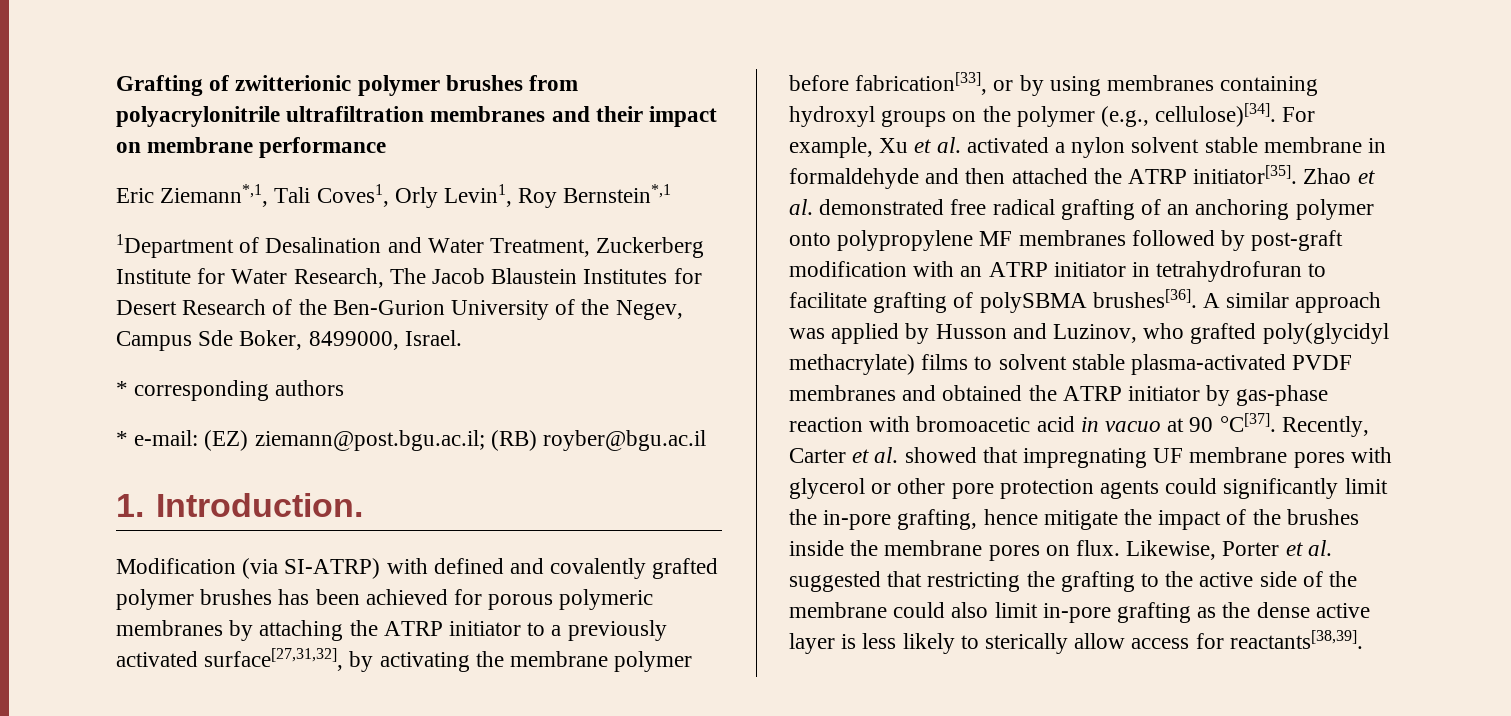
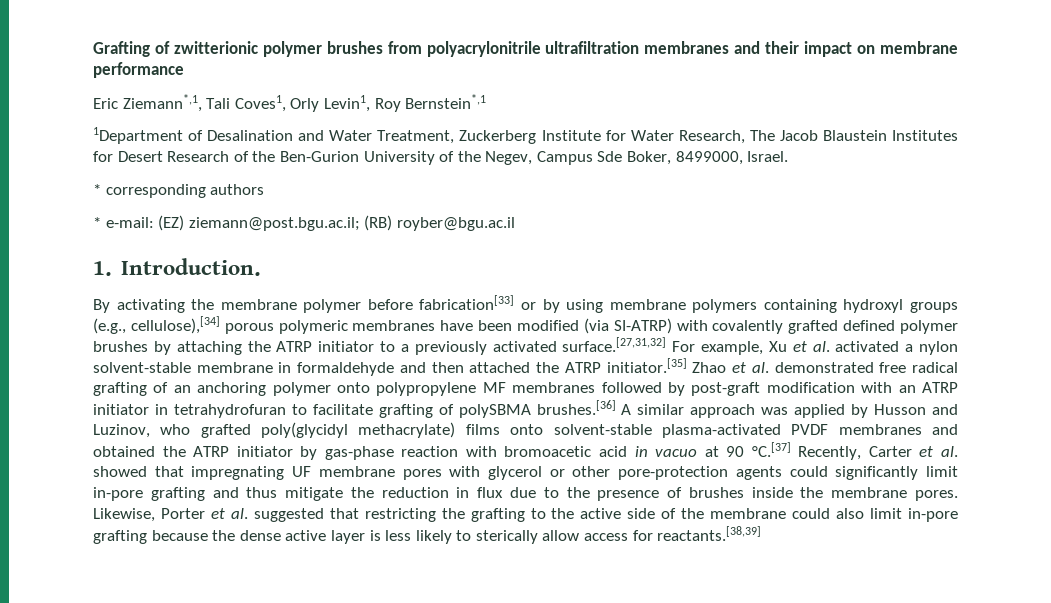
[116,558,236,574] Modification -> [93,295,958,313] [93,316,579,334] By activating the membrane polymer before fabrication[33] or by using membrane polymers containing hydroxyl groups (e.g., cellulose),[34] porous polymeric membranes have been modified
[433,558,545,574] defined and -> (708, 325) none
[116,589,654,610] [116,620,223,636] polymer brushes has been achieved for porous polymeric membranes -> [843,320,959,334] [93,341,148,352] defined polymer brushes
[204,648,693,672] [789,72,1319,96] [789,103,1277,127] surface[27,31,32], by activating the membrane polymer before fabrication[33], or by using membranes containing hydroxyl groups on the polymer (e.g., cellulose)[34]. -> [562,337,667,352] surface.[27,31,32]
[1131,137,1258,153] solvent stable -> [93,362,191,373] solvent-stable
[1193,165,1298,184] initiator[35]. -> [606,358,687,373] initiator.[35]
[1092,289,1197,308] brushes[36]. -> [536,400,616,415] brushes.[36]
[974,354,1125,370] to solvent stable -> [510,424,652,435] onto solvent-stable
[1219,413,1276,432] °C[37]. -> [751,442,791,457] °C.[37]
[951,479,1094,499] pore protection -> [618,466,729,480] pore-protection
[789,509,1281,530] the in-pore grafting, hence mitigate the impact of the -> [93,487,683,501] in-pore grafting and thus mitigate the reduction in flux due to the presence of
[988,540,1121,561] pores on flux. -> [915,490,959,501] pores.
[1197,607,1217,618] as -> [151,530,208,541] because
[1229,630,1363,649] reactants[38,39]. -> [657,526,762,541] reactants.[38,39]

